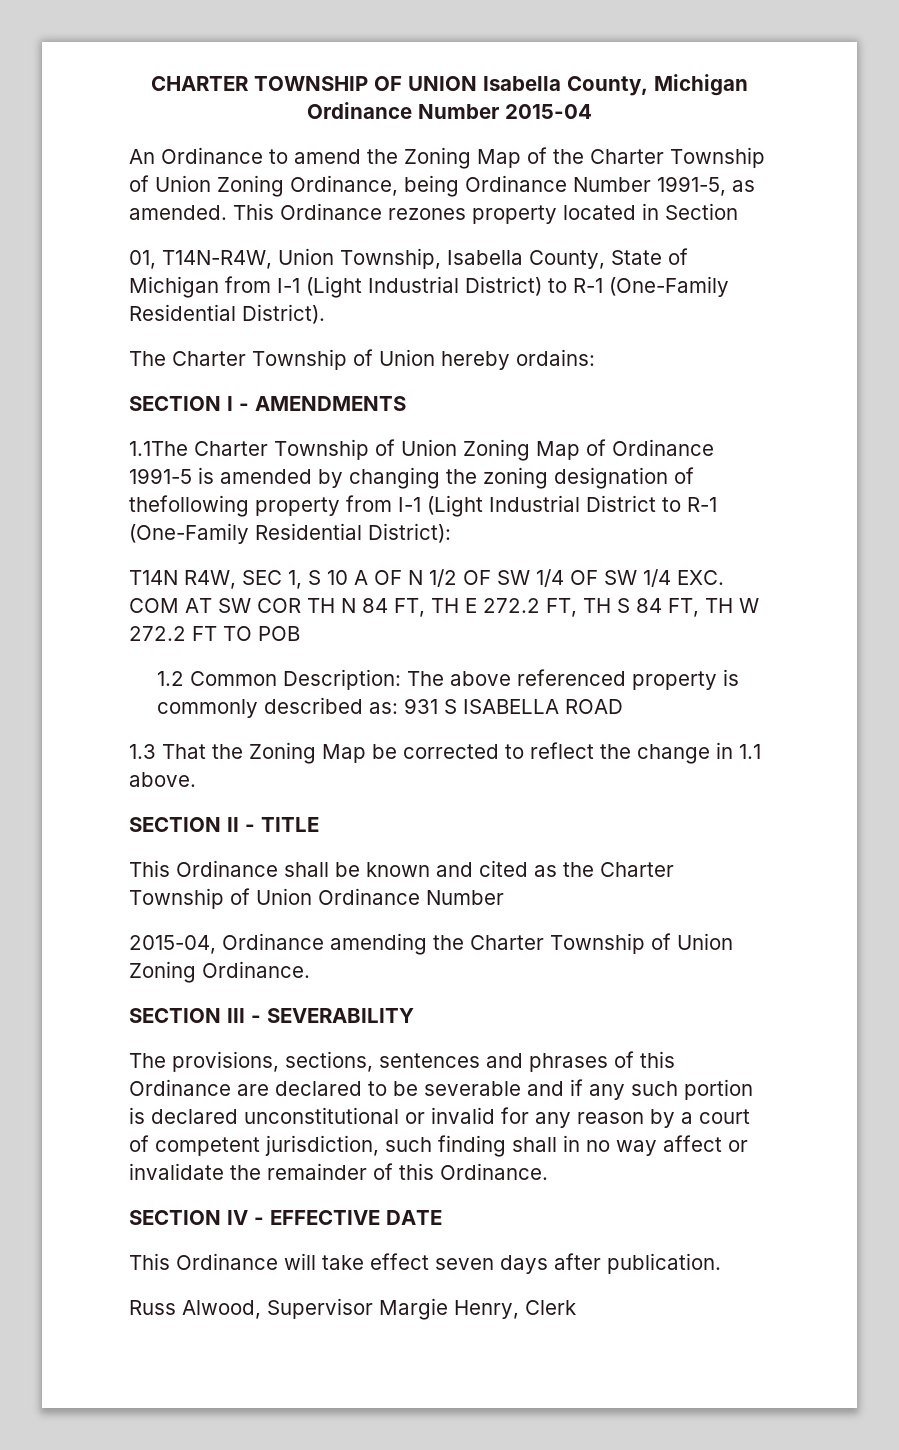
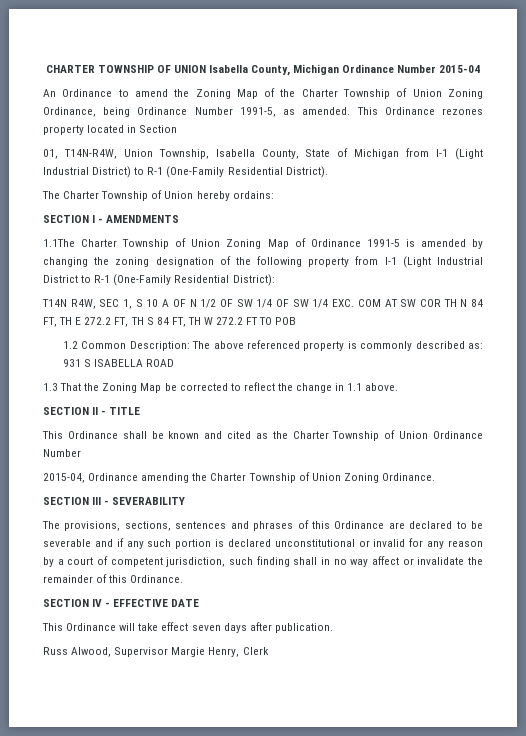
[129,495,249,517] thefollowing -> [235,256,303,267] the following

